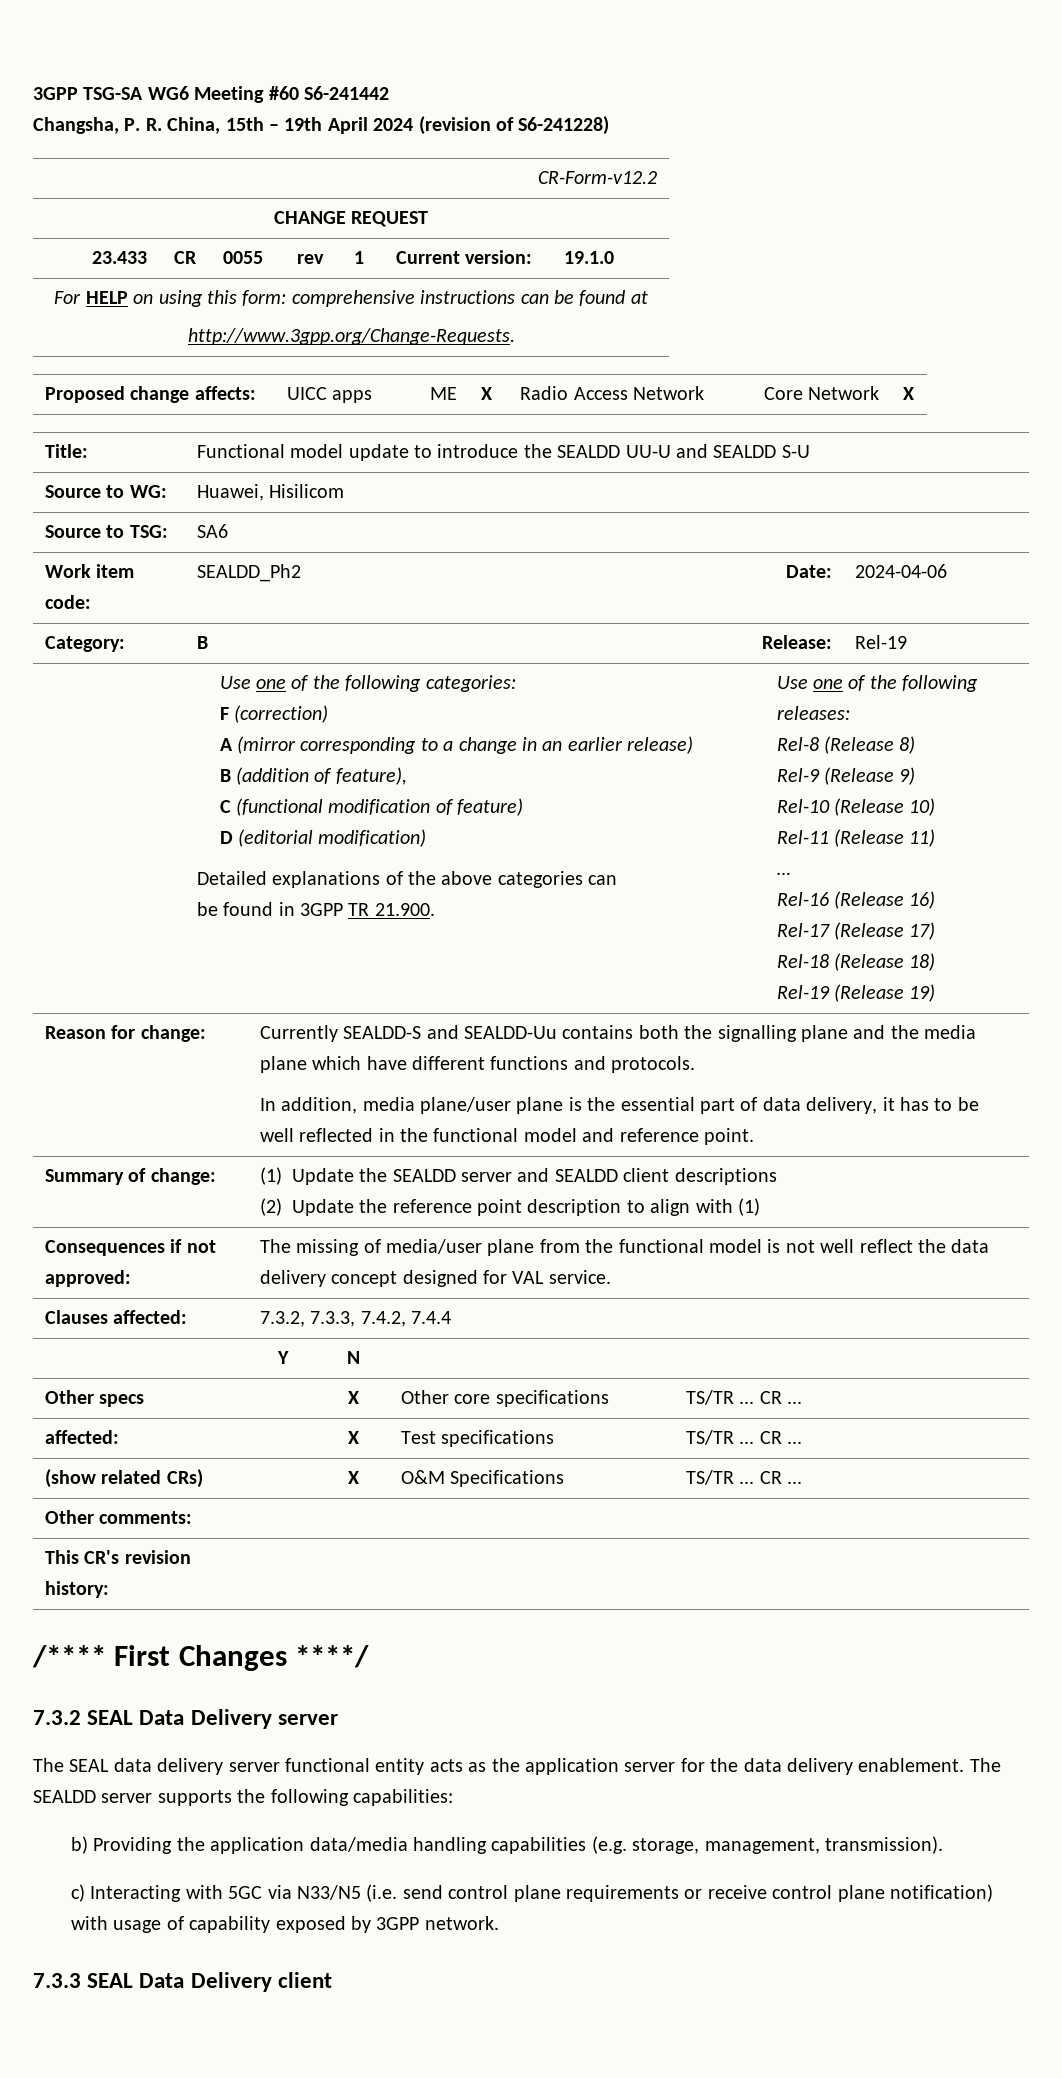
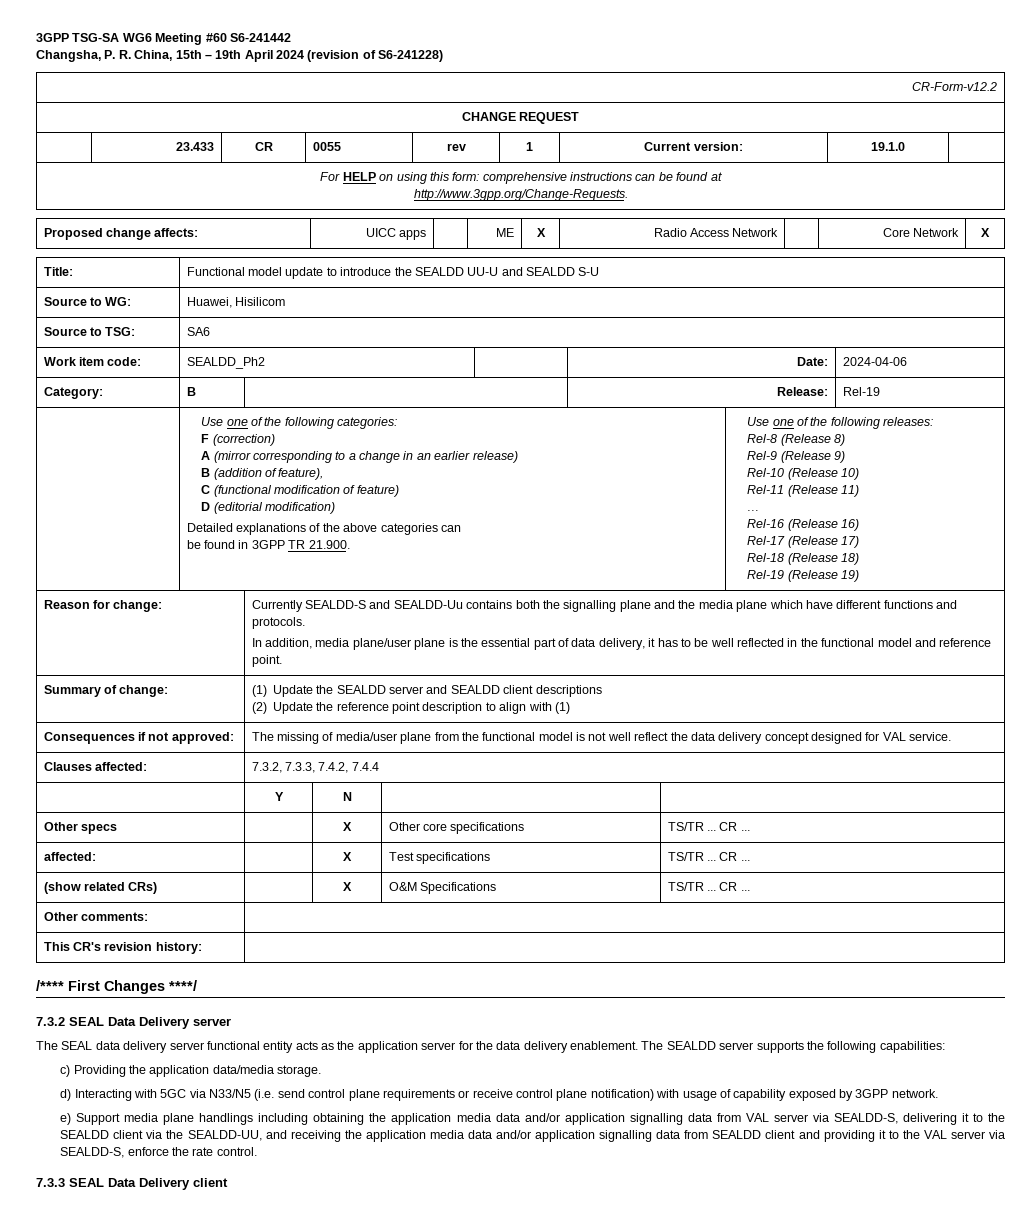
[70,1836,88,1854] b) -> [60,1065,71,1077] c)
[412,1836,943,1854] [70,1884,85,1902] handling capabilities (e.g. storage, management, transmission). // c) -> [277,1065,322,1077] [60,1089,72,1101] storage. // d)
(499, 1923) none -> [60,1113,1006,1125] [60,1130,1005,1142] [60,1147,257,1158] // e) Support media plane handlings including obtaining the application media data and/or application signalling data from VAL server via SEALDD-S, delivering it to the SEALDD client via the SEALDD-UU, and receiving the application media data and/or application signalling data from SEALDD client and providing it to the VAL server via SEALDD-S, enforce the rate control.

